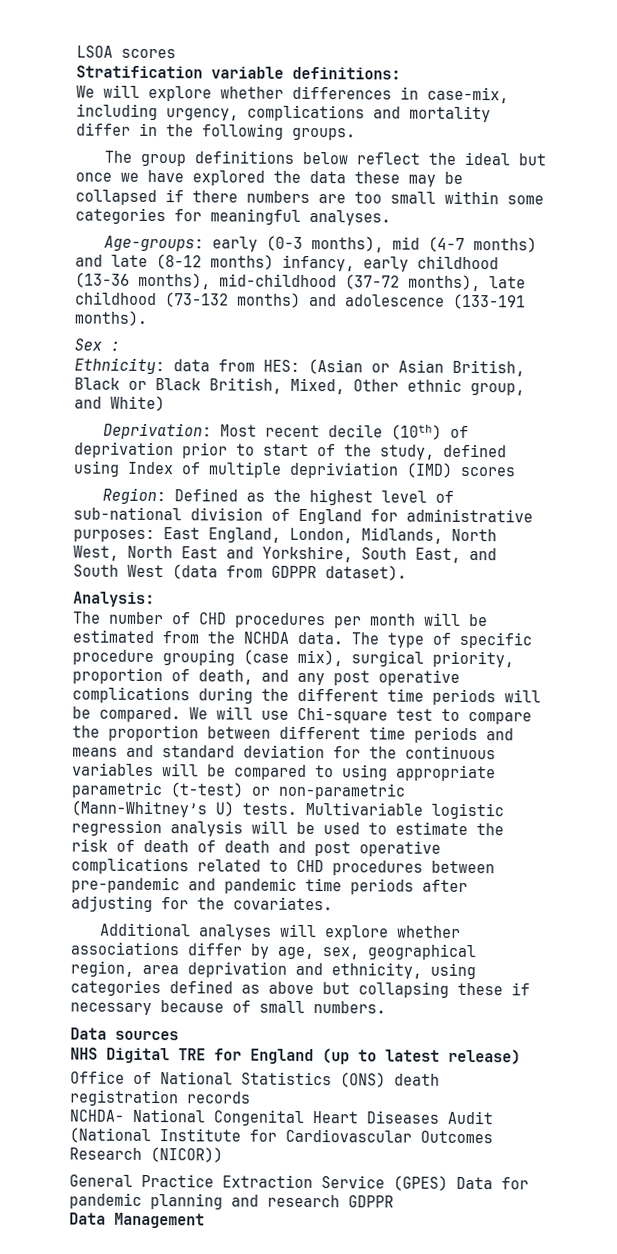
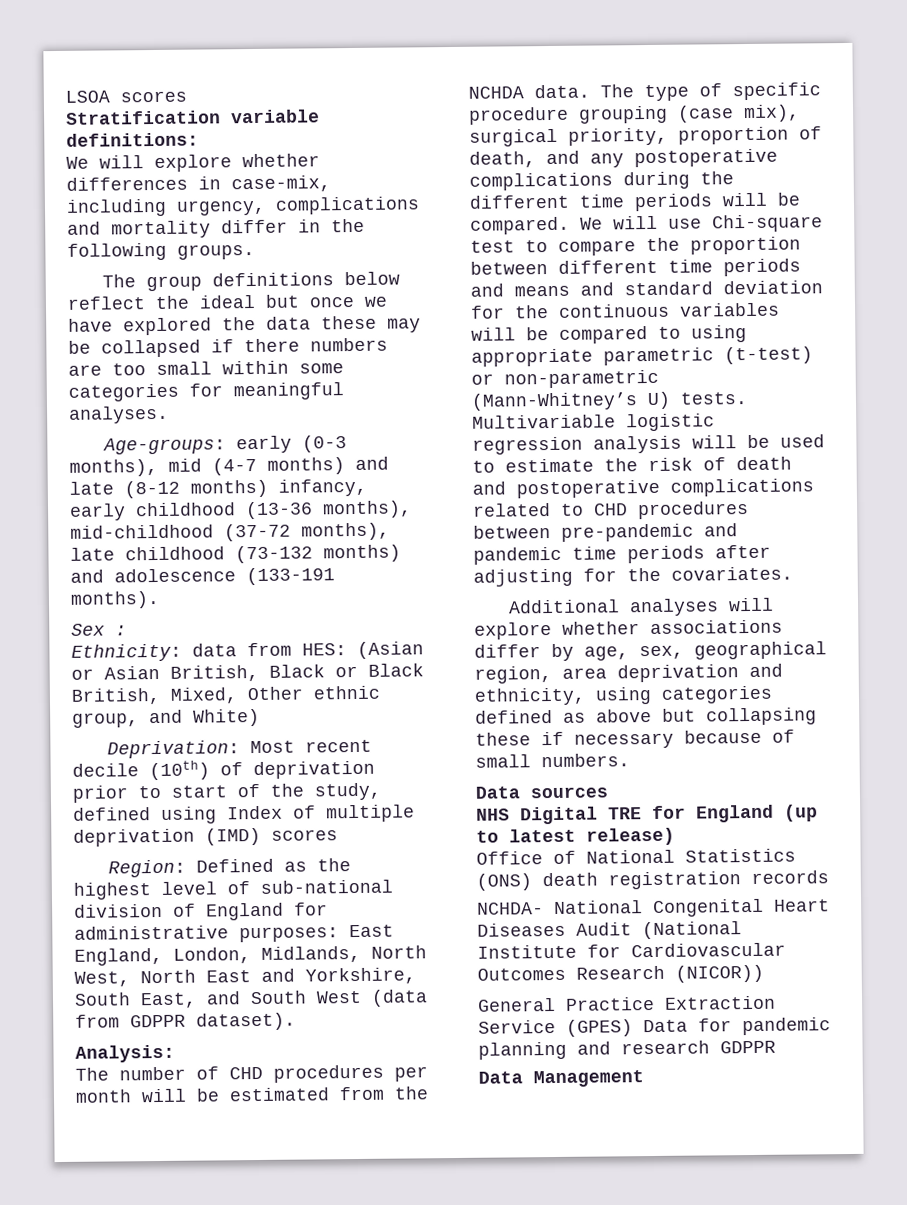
[289,461,399,479] depriviation -> [73,828,195,847] deprivation
[333,669,460,686] post operative -> [634,148,778,168] postoperative
[197,840,441,857] of death and post operative -> [472,479,660,499] and postoperative

